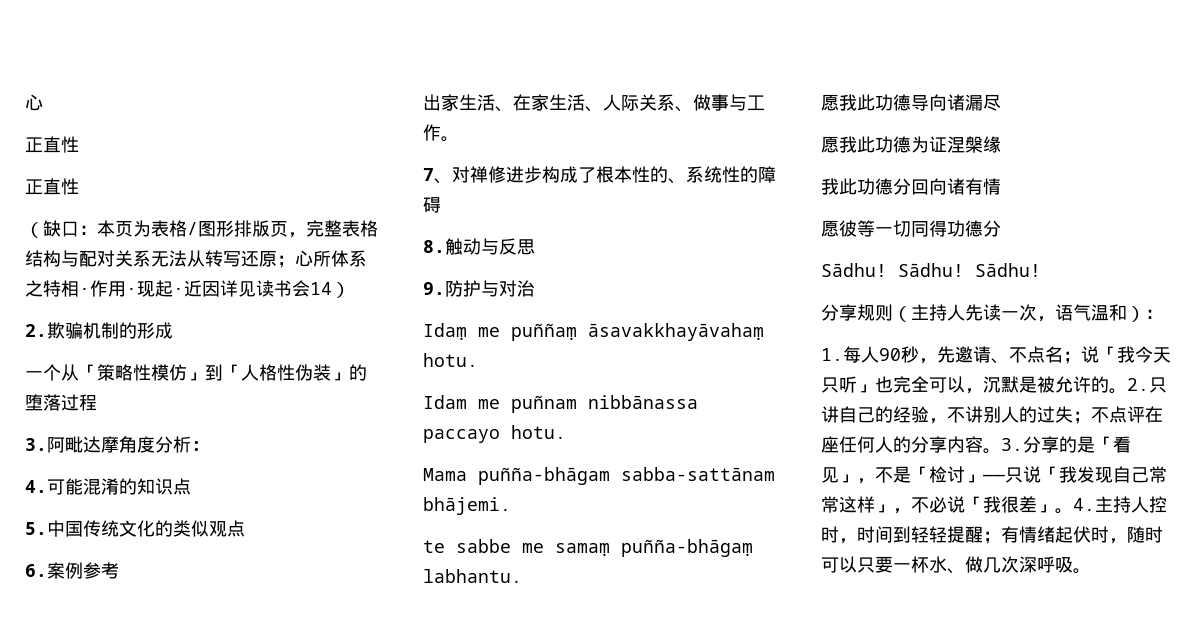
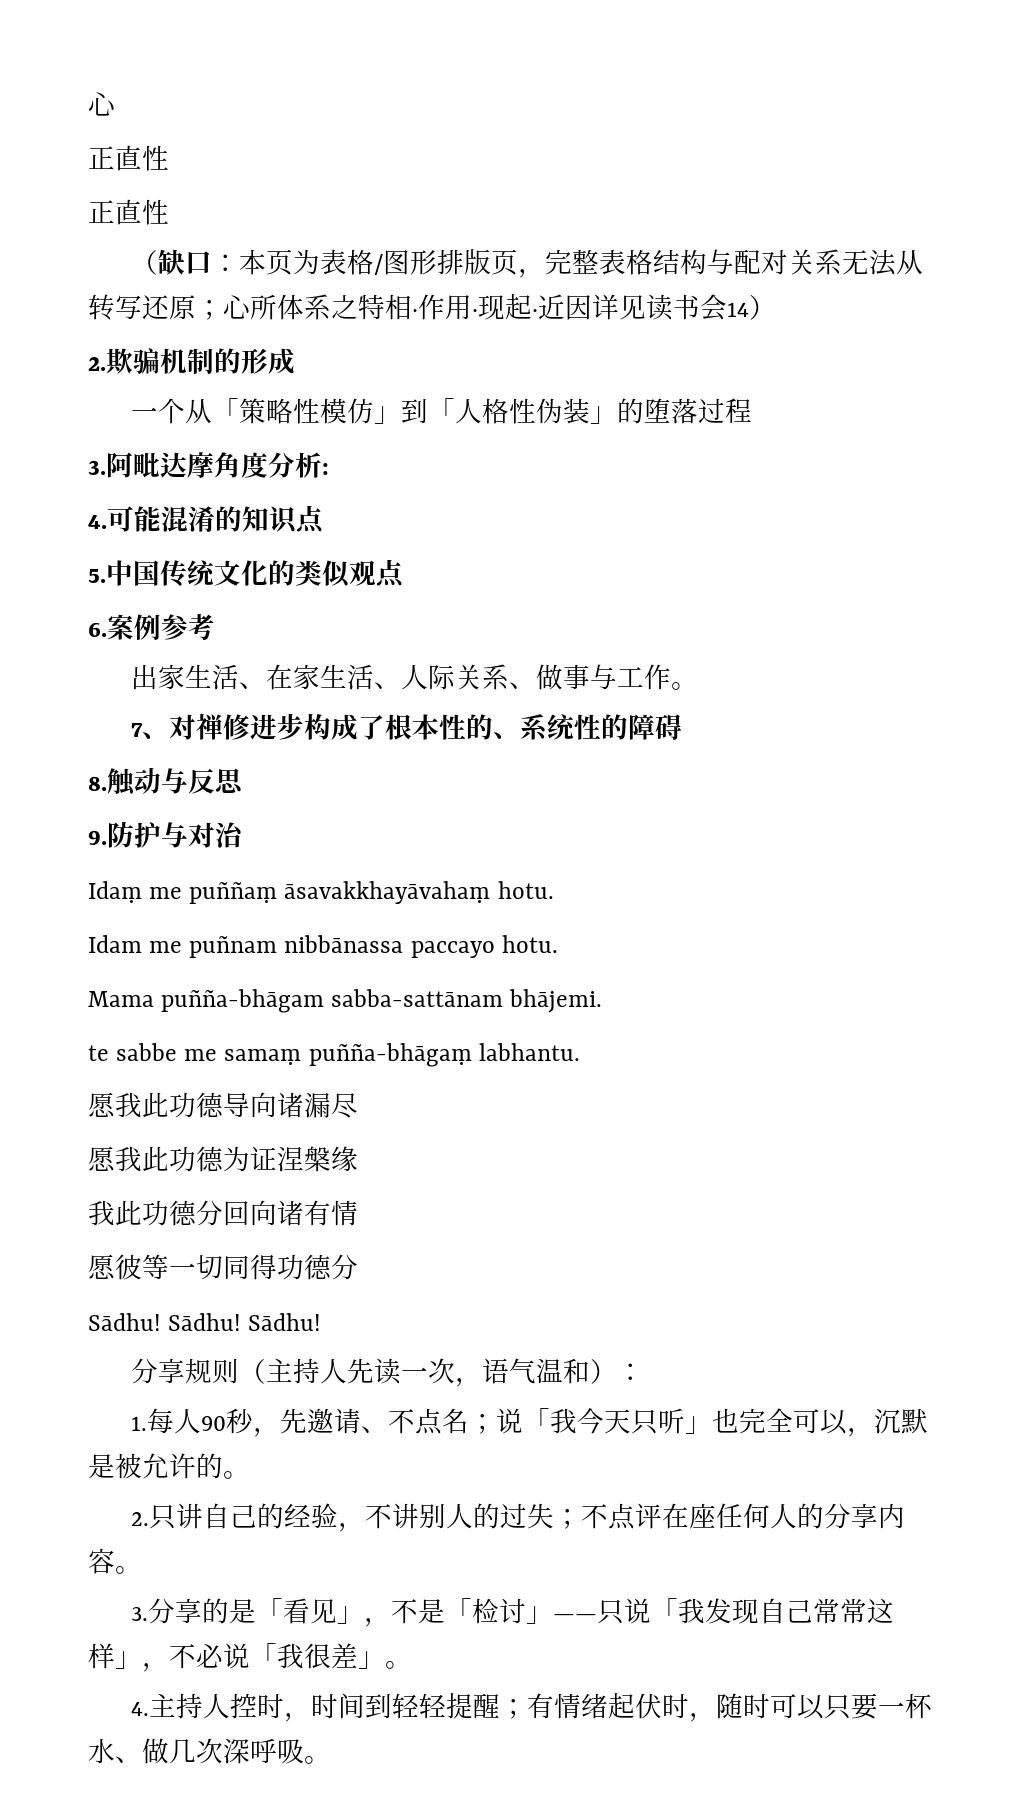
(1127, 391) none -> (250, 1475) //
(1001, 451) none -> (142, 1570) //
(1073, 511) none -> (412, 1665) //

